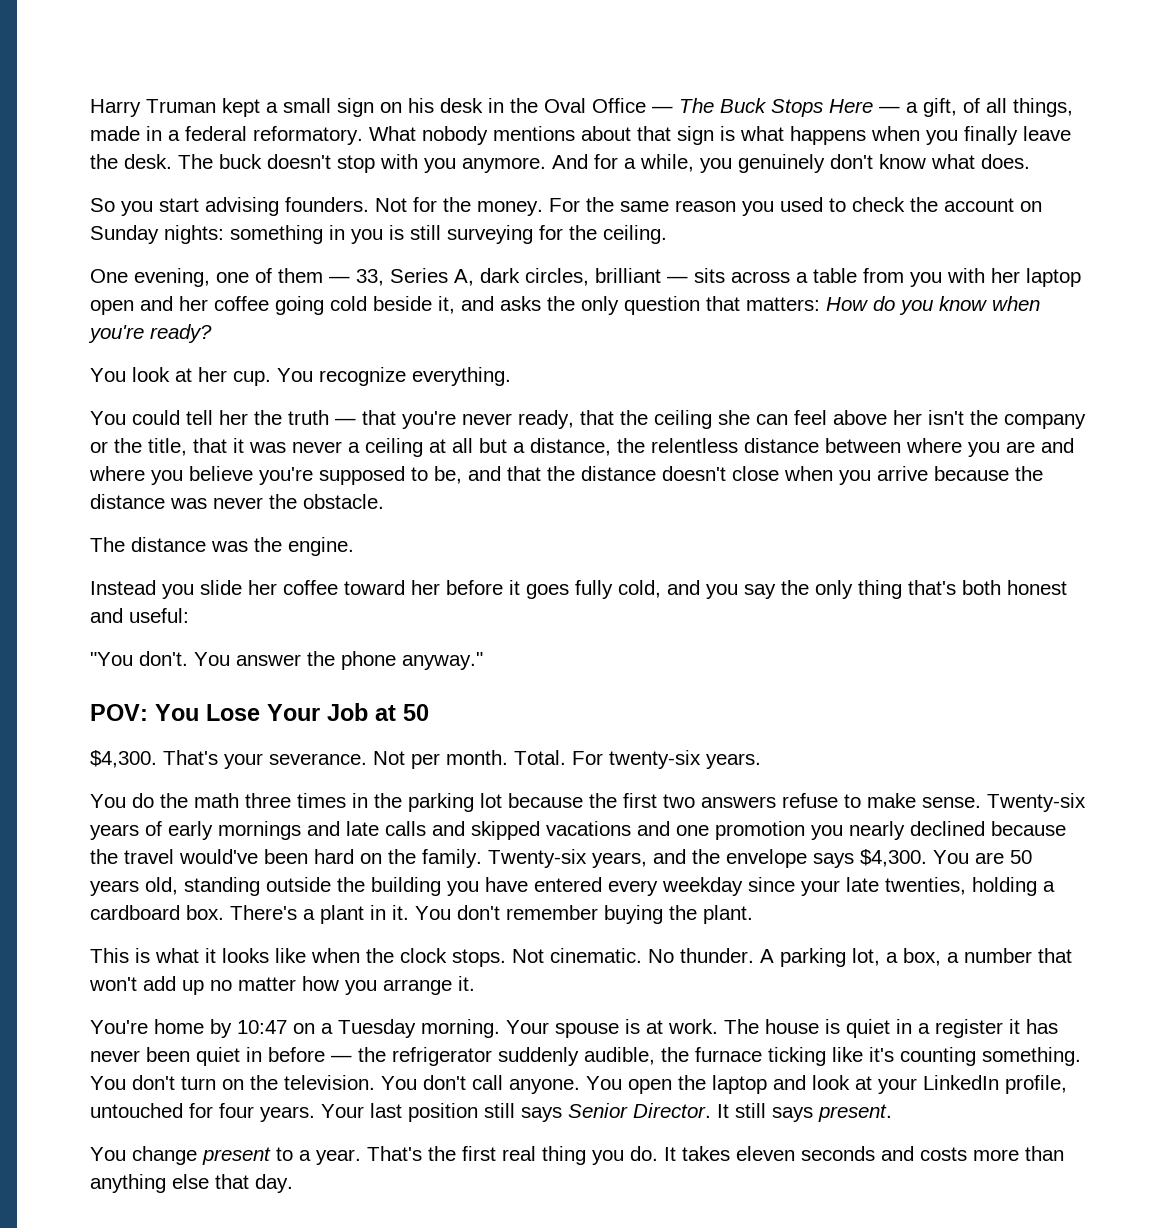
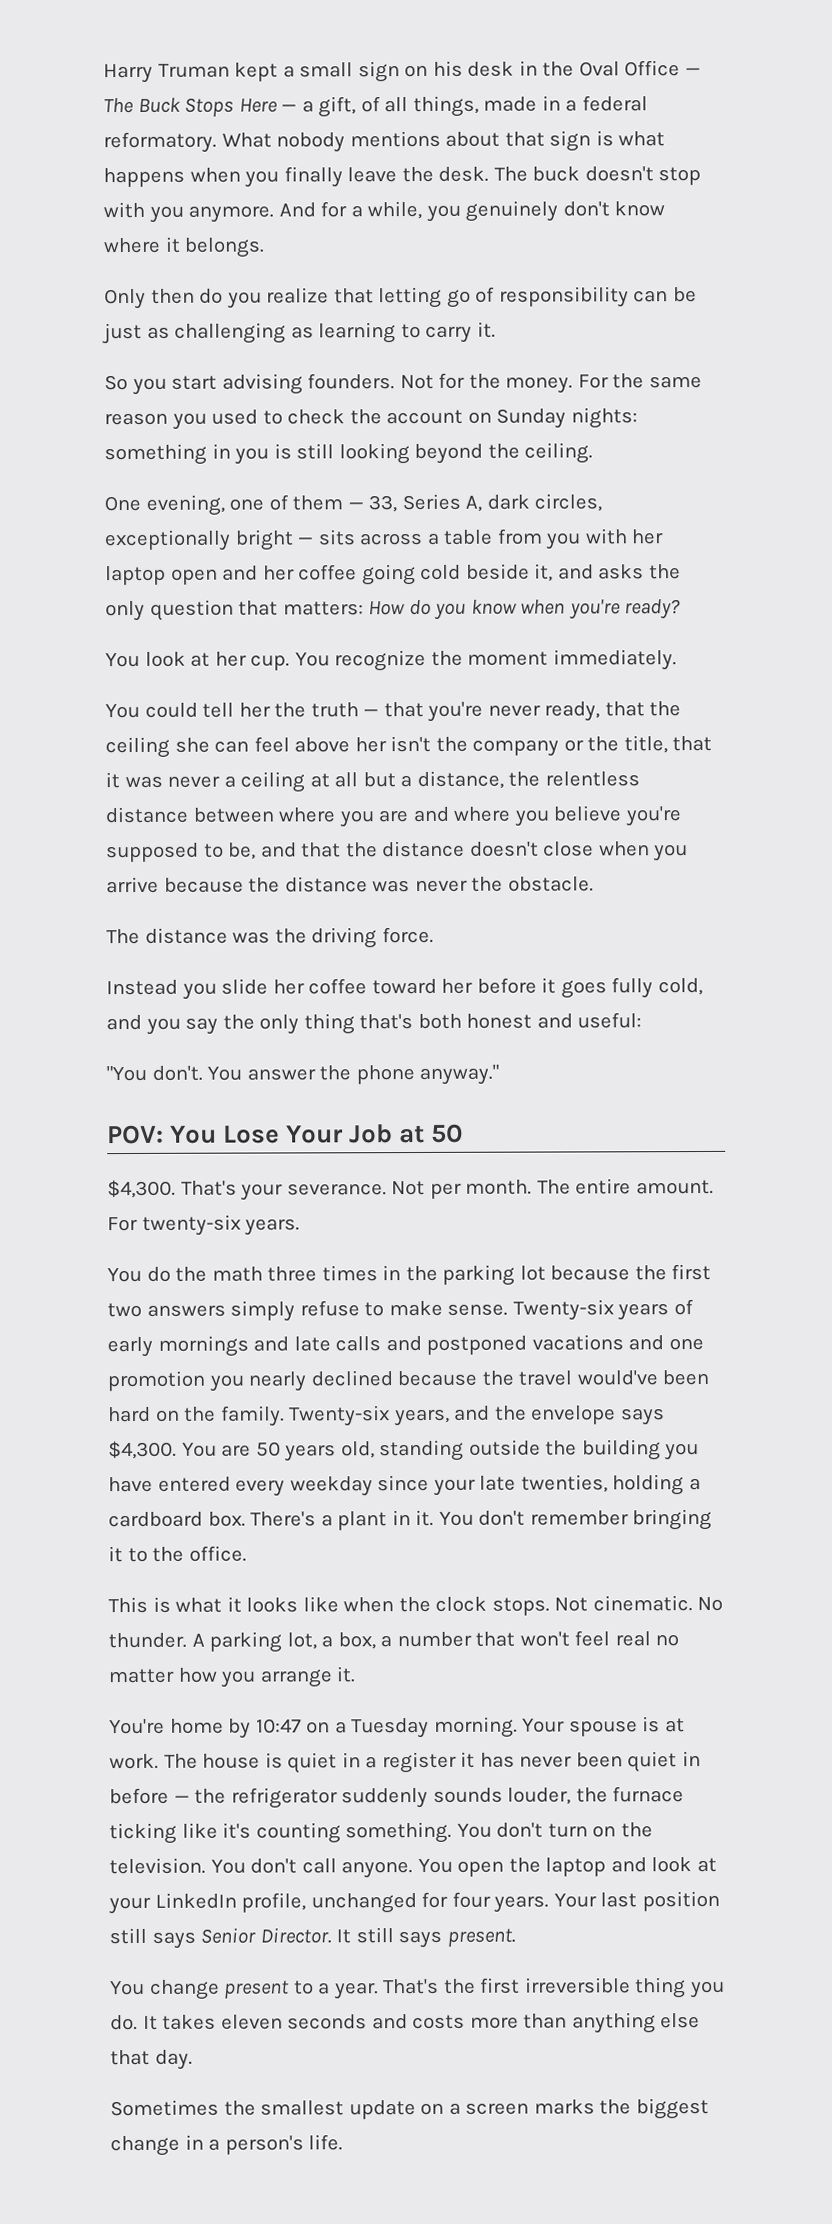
[931,154,1030,169] what does. -> [103,236,266,258] [104,286,697,310] [102,321,496,345] where it belongs. // Only then do you realize that letting go of responsibility can be just as challenging as learning to carry it.
[447,225,563,244] surveying for -> [338,443,484,465] looking beyond
[595,268,661,283] brilliant -> [104,529,294,552] exceptionally bright
[412,367,511,386] everything. -> [430,649,677,671] the moment immediately.
[288,537,354,556] engine. -> [311,926,434,949] driving force.
[514,750,566,765] Total. -> [536,1178,714,1195] The entire amount.
(776, 802) none -> [230,1300,296,1322] simply
[471,821,540,840] skipped -> [426,1335,528,1355] postponed
[604,905,753,924] buying the plant. -> [632,1508,713,1531] [108,1545,247,1563] bringing it to the office.
[143,976,204,995] add up -> [574,1630,651,1647] feel real
[584,1047,655,1065] audible, -> [432,1787,572,1805] sounds louder,
[90,1103,183,1118] untouched -> [310,1893,417,1914] unchanged
[502,1146,536,1161] real -> [524,1977,631,1994] irreversible
(293, 1183) none -> [110,2097,709,2120] [110,2134,344,2157] // Sometimes the smallest update on a screen marks the biggest change in a person's life.

